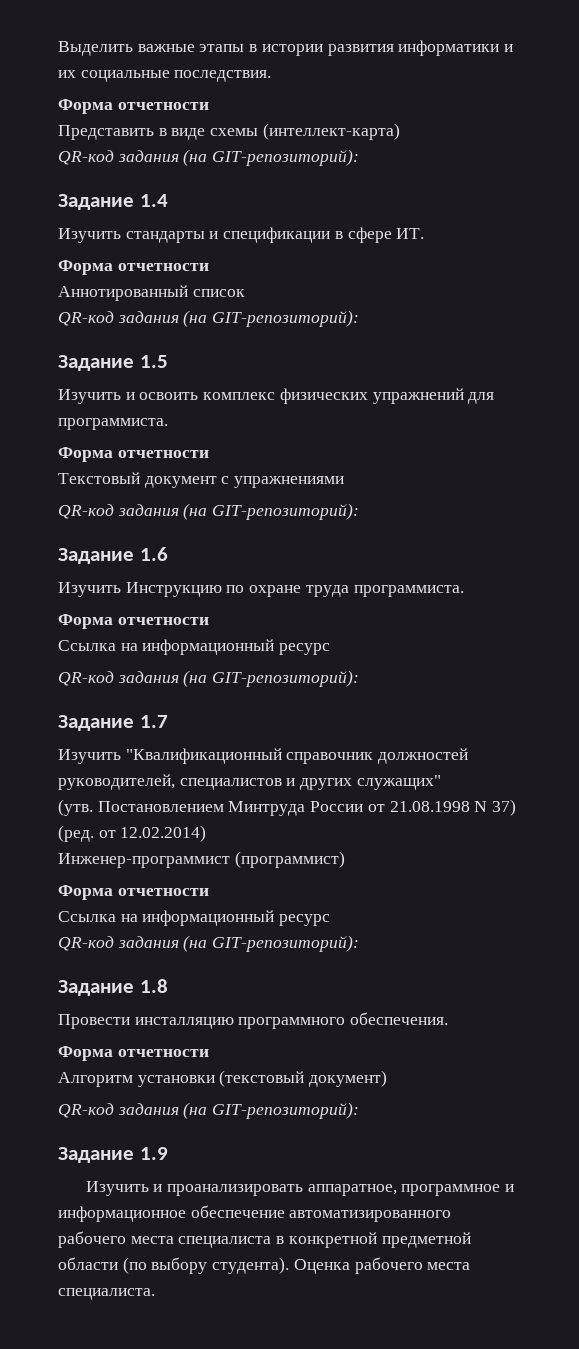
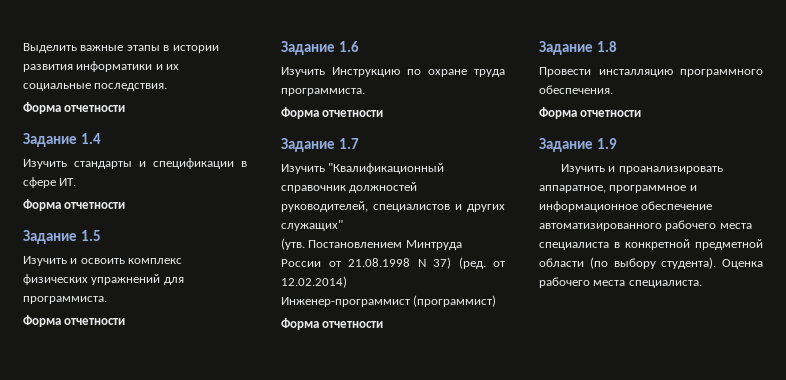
[58,123,400,140] [58,149,360,166] // Представить в виде схемы (интеллект-карта) // QR-код задания (на GIT-репозиторий): -> (126, 108) none
[58,285,245,301] [58,310,360,327] // Аннотированный список // QR-код задания (на GIT-репозиторий): -> (126, 205) none
[58,472,345,488] [58,503,360,520] // Текстовый документ с упражнениями // QR-код задания (на GIT-репозиторий): -> (126, 321) none
[58,639,331,655] [58,670,360,687] // Ссылка на информационный ресурс // QR-код задания (на GIT-репозиторий): -> (384, 113) none
[58,910,331,926] [58,935,360,952] // Ссылка на информационный ресурс // QR-код задания (на GIT-репозиторий): -> (384, 324) none
[58,1070,388,1087] [58,1102,360,1119] // Алгоритм установки (текстовый документ) // QR-код задания (на GIT-репозиторий): -> (642, 113) none

